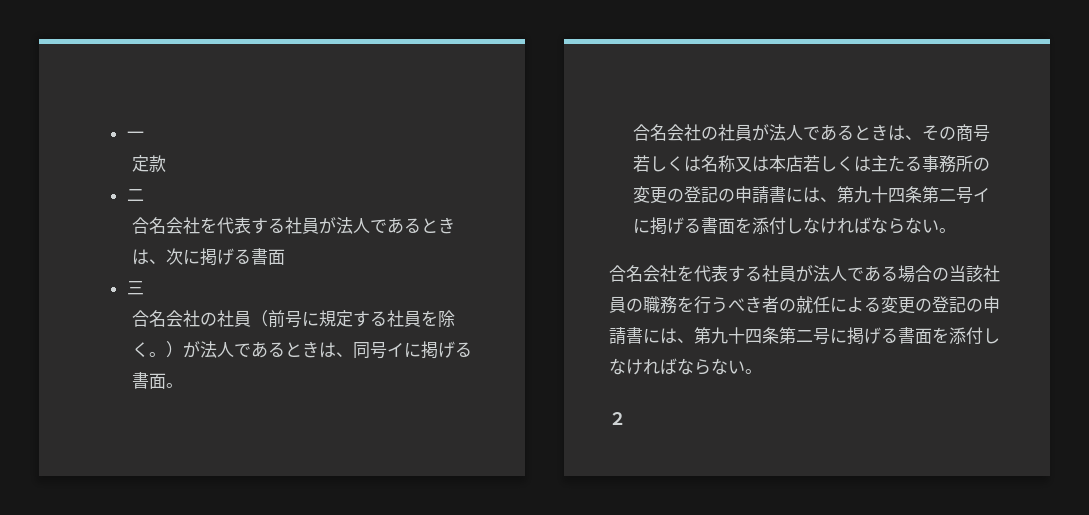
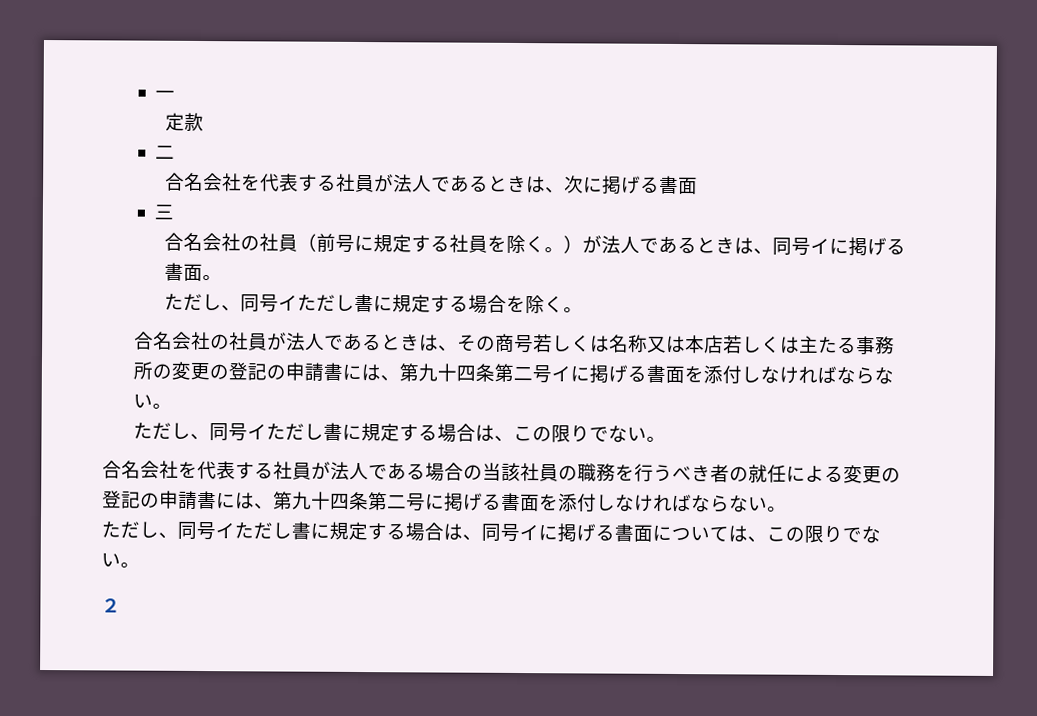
(183, 385) none -> [164,293,584,314] // ただし、同号イただし書に規定する場合を除く。
(956, 230) none -> [132,422,666,443] // ただし、同号イただし書に規定する場合は、この限りでない。
(762, 371) none -> [101,521,881,544] [101,552,140,568] // ただし、同号イただし書に規定する場合は、同号イに掲げる書面については、この限りでない。

